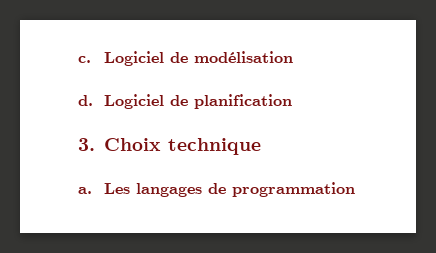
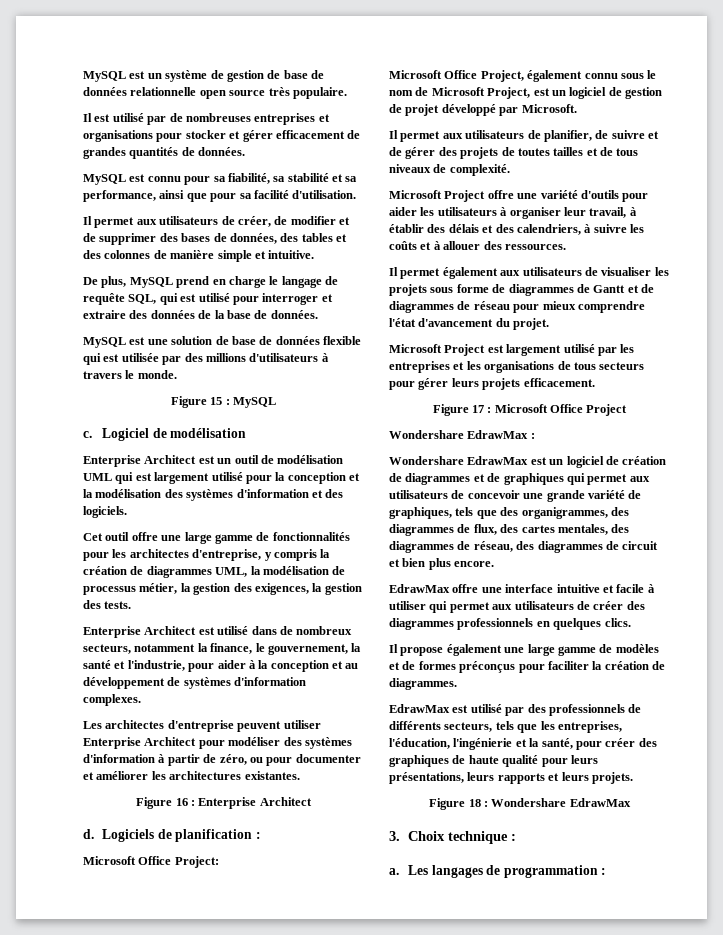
[78,51,294,66] c. Logiciel de modélisation -> [83,70,324,82] [83,87,347,99] [83,113,330,125] [83,130,361,142] [83,147,246,159] [83,173,358,185] [83,190,357,202] [83,216,350,228] [83,233,347,245] [83,250,315,262] [83,276,338,288] [83,293,333,305] [83,310,318,319] [83,336,361,348] [83,353,329,365] [83,370,177,379] [170,396,277,408] [83,428,247,441] [83,455,344,467] [83,472,360,484] [83,489,344,501] [83,506,127,518] [83,532,350,544] [83,549,331,561] [83,566,346,578] [83,583,362,595] [83,600,132,609] [83,626,353,638] [83,643,362,655] [83,660,359,672] [83,677,307,689] [83,694,141,706] [83,720,321,732] [83,737,352,749] [83,754,361,766] [83,771,300,780] [136,797,312,809] MySQL est un système de gestion de base de données relationnelle open source très populaire. // Il est utilisé par de nombreuses entreprises et organisations pour stocker et gérer efficacement de grandes quantités de données. // MySQL est connu pour sa fiabilité, sa stabilité et sa performance, ainsi que pour sa facilité d'utilisation. // Il permet aux utilisateurs de créer, de modifier et de supprimer des bases de données, des tables et des colonnes de manière simple et intuitive. // De plus, MySQL prend en charge le langage de requête SQL, qui est utilisé pour interroger et extraire des données de la base de données. // MySQL est une solution de base de données flexible qui est utilisée par des millions d'utilisateurs à travers le monde. // Figure 15 : MySQL // c. Logiciel de modélisation // Enterprise Architect est un outil de modélisation UML qui est largement utilisé pour la conception et la modélisation des systèmes d'information et des logiciels. // Cet outil offre une large gamme de fonctionnalités pour les architectes d'entreprise, y compris la création de diagrammes UML, la modélisation de processus métier, la gestion des exigences, la gestion des tests. // Enterprise Architect est utilisé dans de nombreux secteurs, notamment la finance, le gouvernement, la santé et l'industrie, pour aider à la conception et au développement de systèmes d'information complexes. // Les architectes d'entreprise peuvent utiliser Enterprise Architect pour modéliser des systèmes d'information à partir de zéro, ou pour documenter et améliorer les architectures existantes. // Figure 16 : Enterprise Architect
[104,94,165,109] Logiciel -> [101,829,154,842] Logiciels
(293, 101) none -> [255,832,261,839] [83,856,219,868] [389,70,657,82] [389,87,662,99] [389,104,577,116] [389,130,659,142] [389,147,639,159] [389,164,510,176] [389,190,649,202] [389,207,637,219] [389,224,644,235] [389,241,566,250] [389,267,669,279] [389,284,654,296] [389,301,645,313] [389,318,550,330] [389,344,635,356] [389,361,645,373] [389,378,595,390] [432,404,628,416] [389,430,535,439] [389,456,667,468] [389,473,650,485] [389,490,642,502] [389,507,629,519] [389,524,630,536] [389,541,659,553] [389,558,495,570] [389,584,655,593] [389,601,645,613] [389,618,631,630] [389,644,659,656] [389,661,665,673] [389,678,457,690] [389,704,642,716] [389,721,622,733] [389,738,657,750] [389,755,598,767] [389,772,633,784] [429,798,631,810] : // Microsoft Office Project: // Microsoft Office Project, également connu sous le nom de Microsoft Project, est un logiciel de gestion de projet développé par Microsoft. // Il permet aux utilisateurs de planifier, de suivre et de gérer des projets de toutes tailles et de tous niveaux de complexité. // Microsoft Project offre une variété d'outils pour aider les utilisateurs à organiser leur travail, à établir des délais et des calendriers, à suivre les coûts et à allouer des ressources. // Il permet également aux utilisateurs de visualiser les projets sous forme de diagrammes de Gantt et de diagrammes de réseau pour mieux comprendre l'état d'avancement du projet. // Microsoft Project est largement utilisé par les entreprises et les organisations de tous secteurs pour gérer leurs projets efficacement. // Figure 17 : Microsoft Office Project // Wondershare EdrawMax : // Wondershare EdrawMax est un logiciel de création de diagrammes et de graphiques qui permet aux utilisateurs de concevoir une grande variété de graphiques, tels que des organigrammes, des diagrammes de flux, des cartes mentales, des diagrammes de réseau, des diagrammes de circuit et bien plus encore. // EdrawMax offre une interface intuitive et facile à utiliser qui permet aux utilisateurs de créer des diagrammes professionnels en quelques clics. // Il propose également une large gamme de modèles et de formes préconçus pour faciliter la création de diagrammes. // EdrawMax est utilisé par des professionnels de différents secteurs, tels que les entreprises, l'éducation, l'ingénierie et la santé, pour créer des graphiques de haute qualité pour leurs présentations, leurs rapports et leurs projets. // Figure 18 : Wondershare EdrawMax
(262, 146) none -> [510,834,516,841] :
(356, 189) none -> [601,868,607,875] :

